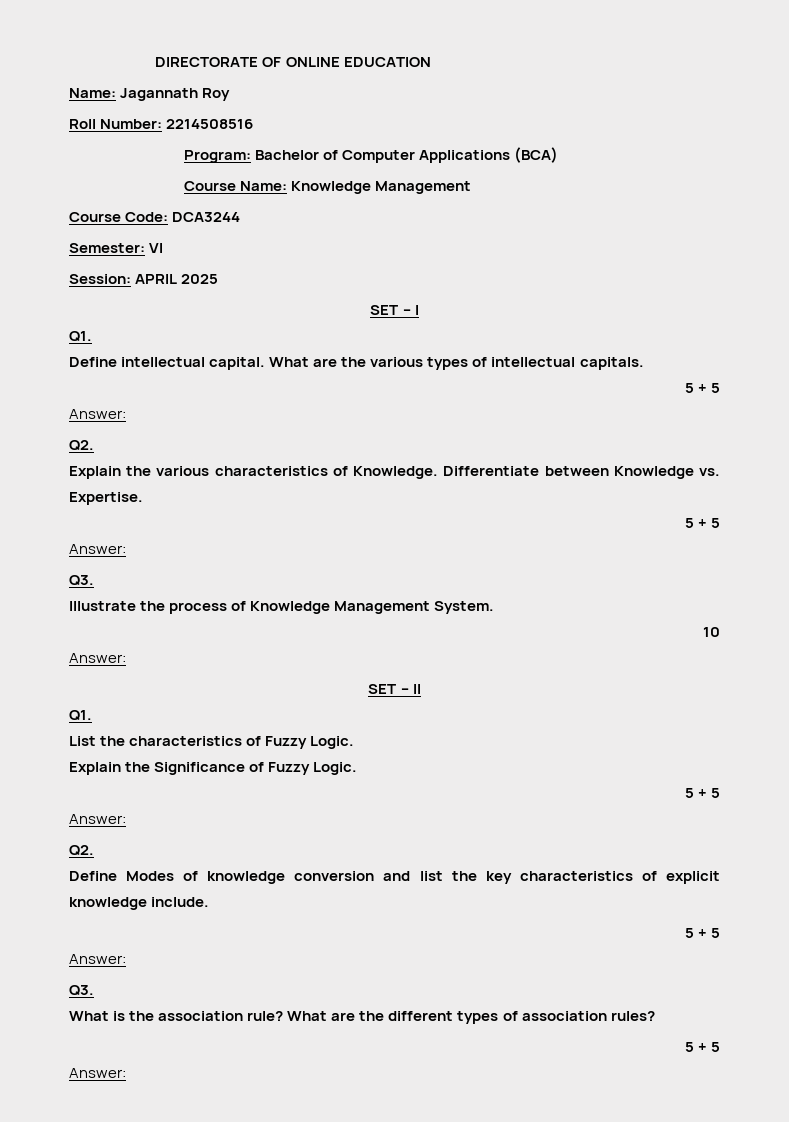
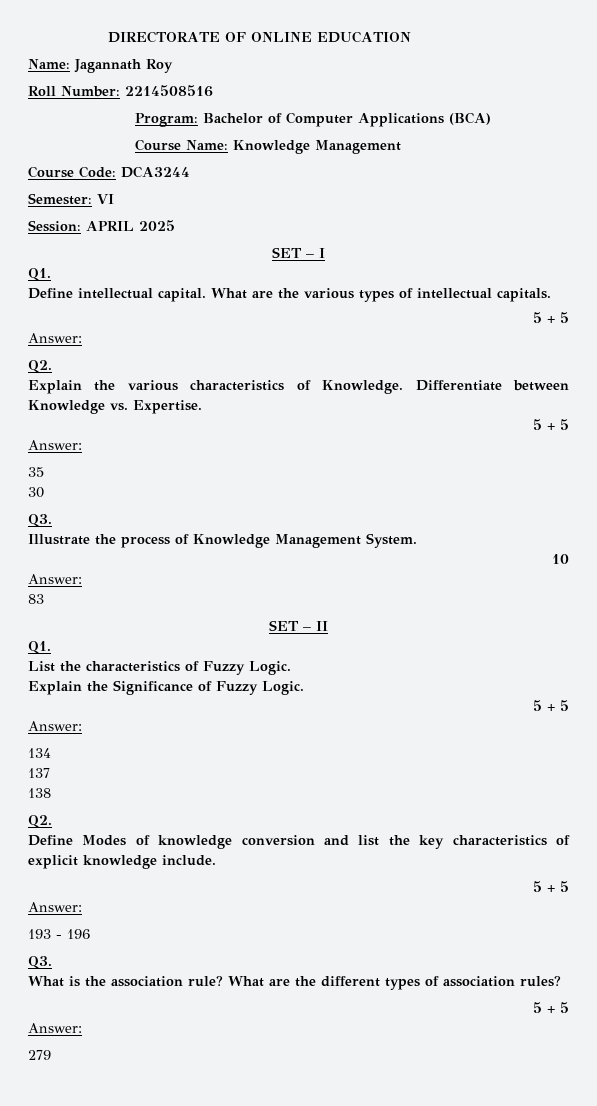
(126, 549) none -> [28,467,44,477] [28,487,44,498] // 35 // 30
(126, 658) none -> [28,594,44,604] // 83
(126, 819) none -> [28,748,51,758] [28,768,50,778] [28,788,51,798] // 134 // 137 // 138
(126, 959) none -> [28,929,90,939] // 193 - 196
(126, 1073) none -> [28,1050,51,1060] // 279

